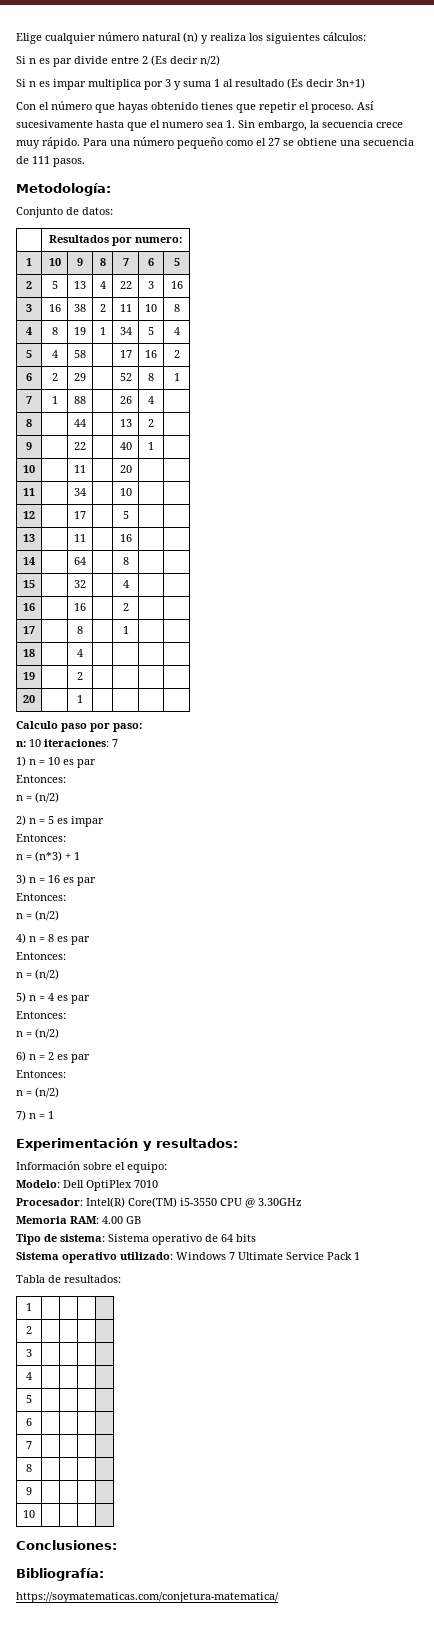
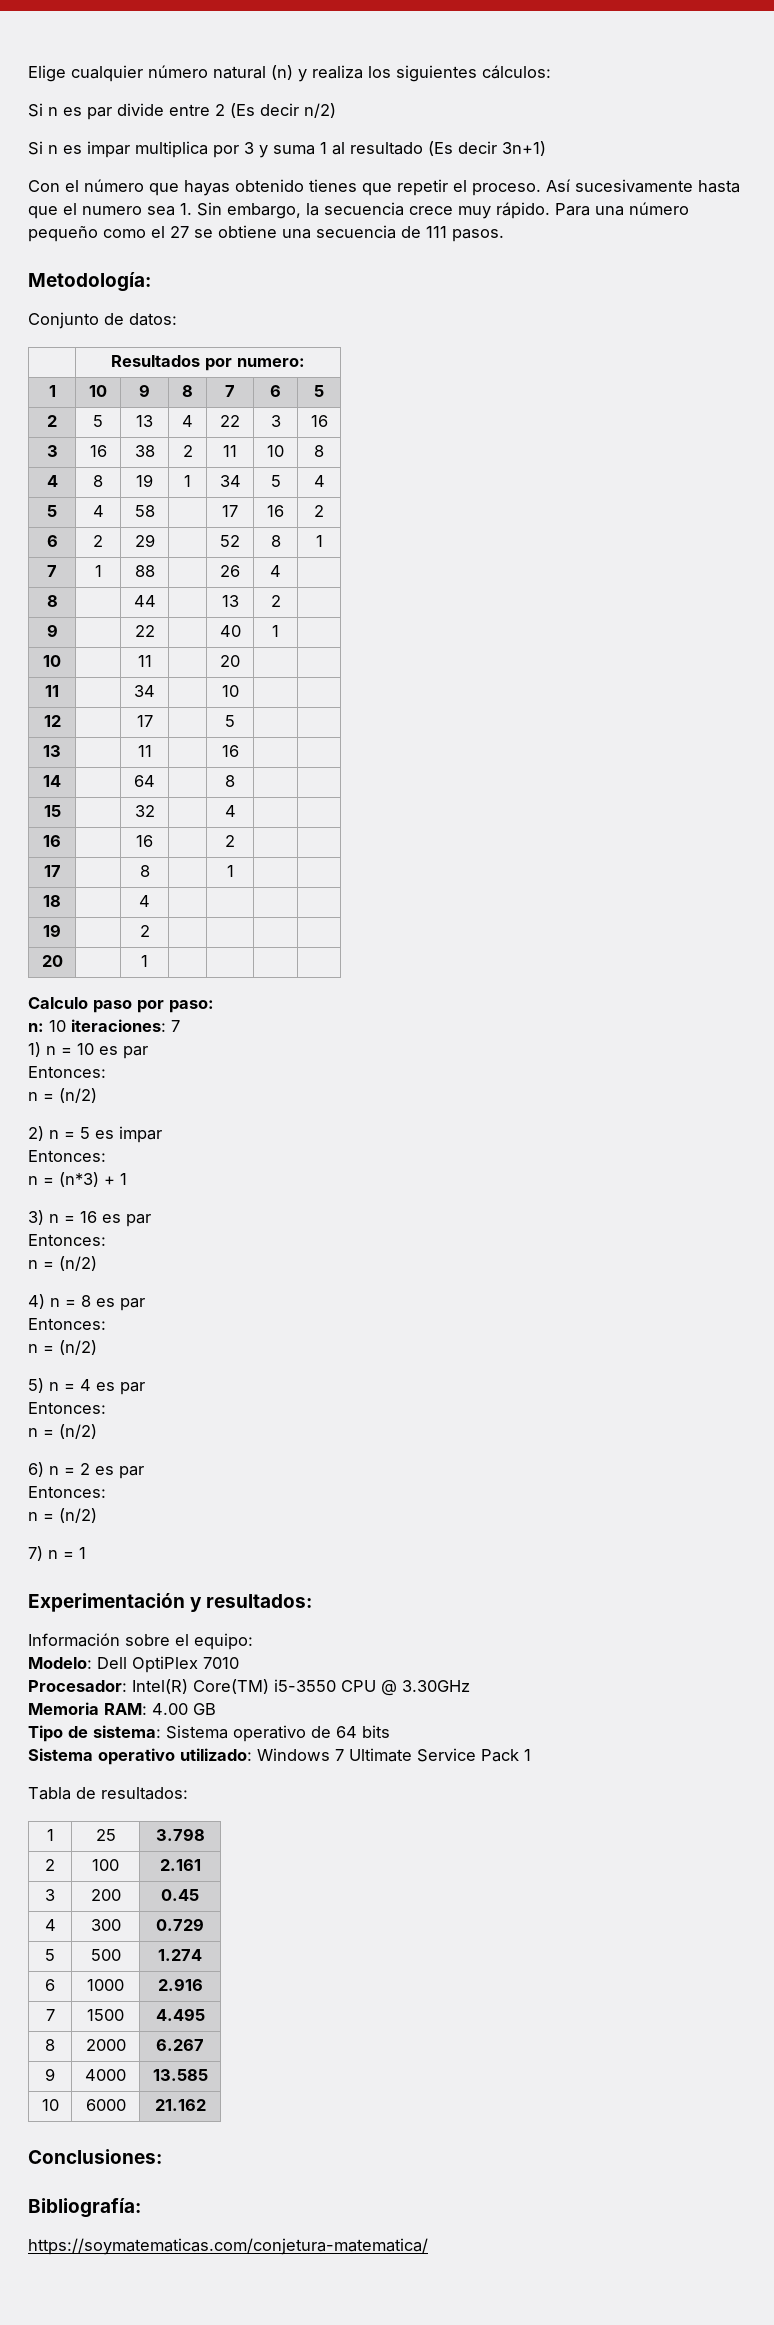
[26,1326,32,1334] [26,1349,32,1357] [26,1372,32,1380] [26,1395,32,1403] [26,1418,32,1426] [26,1441,32,1449] [26,1464,32,1472] [26,1487,32,1495] [23,1510,35,1518] | | | // 2 | | | | // 3 | | | | // 4 | | | | // 5 | | | | // 6 | | | | // 7 | | | | // 8 | | | | // 9 | | | | // 10 | | | | -> [95,1829,116,1841] [155,1828,205,1841] [45,1859,55,1871] [92,1859,119,1871] [159,1859,201,1871] [45,1889,55,1901] [90,1889,121,1901] [161,1889,199,1901] [44,1919,56,1931] [90,1919,121,1931] [156,1918,204,1931] [45,1949,55,1961] [90,1949,121,1961] [158,1949,202,1961] [45,1979,55,1991] [87,1979,124,1991] [157,1978,203,1991] [45,2009,55,2021] [87,2009,124,2021] [155,2008,205,2021] [45,2039,55,2051] [85,2039,126,2051] [156,2039,204,2051] [45,2068,55,2081] [85,2069,126,2081] [152,2069,208,2081] [41,2099,59,2111] [85,2099,126,2111] [154,2099,206,2111] 25 | 3.798 // 2 | 100 | 2.161 // 3 | 200 | 0.45 // 4 | 300 | 0.729 // 5 | 500 | 1.274 // 6 | 1000 | 2.916 // 7 | 1500 | 4.495 // 8 | 2000 | 6.267 // 9 | 4000 | 13.585 // 10 | 6000 | 21.162

